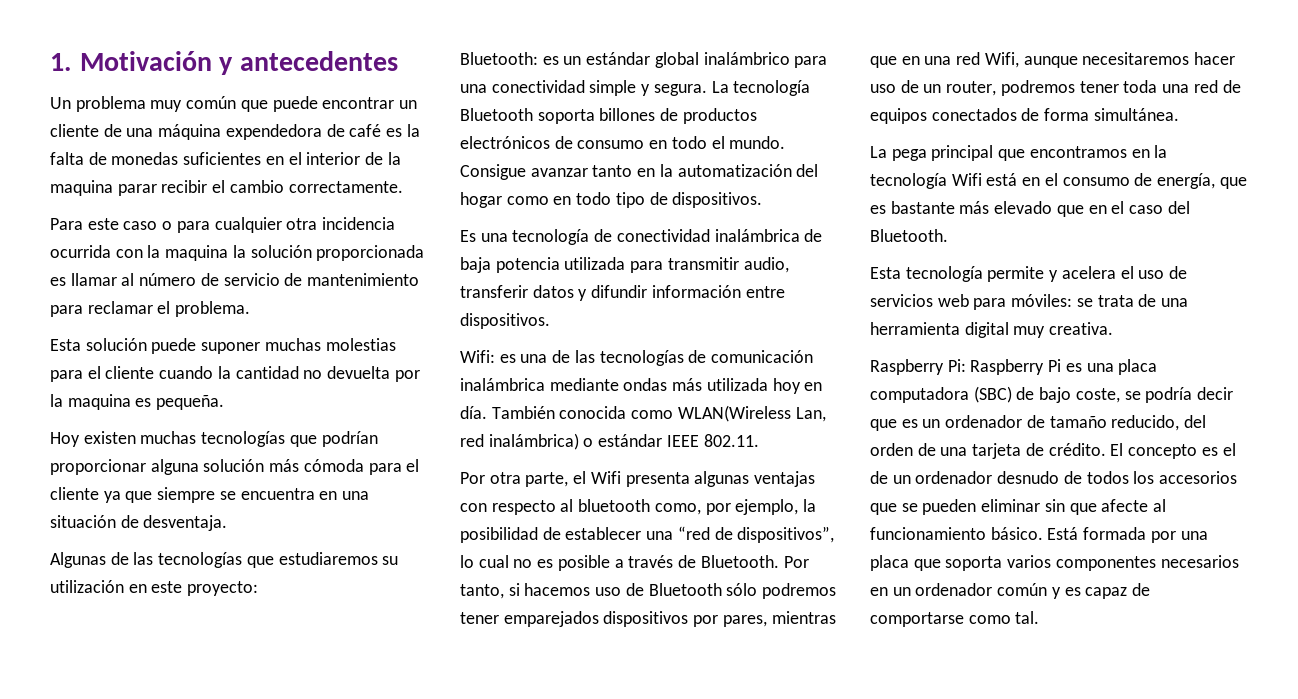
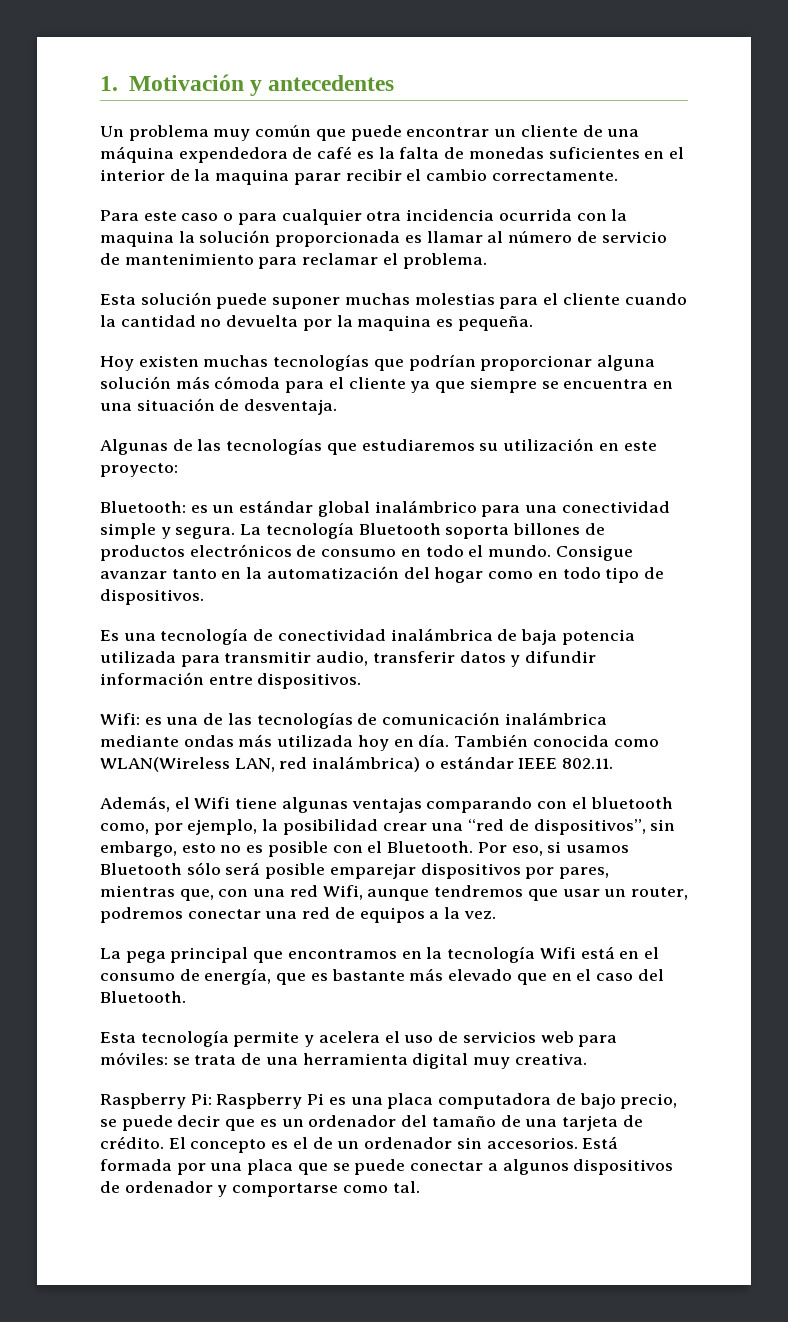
[795,407,826,422] Lan, -> [234,758,275,772] LAN,
[460,472,569,487] Por otra parte, -> [100,796,170,812] Además,
[625,472,690,487] presenta -> [235,797,278,809] tiene
[460,499,574,515] con respecto al -> [426,797,587,813] comparando con el
[542,527,642,540] de establecer -> [382,823,427,831] crear
[460,555,809,571] [460,583,837,599] [460,611,599,627] lo cual no es posible a través de Bluetooth. Por tanto, si hacemos uso de Bluetooth sólo podremos tener emparejados -> [650,819,676,831] [100,841,629,857] [100,862,416,879] sin embargo, esto no es posible con el Bluetooth. Por eso, si usamos Bluetooth sólo será posible emparejar
[870,56,920,68] que en -> [179,889,249,901] que, con
[1082,52,1236,65] [870,80,919,93] necesitaremos hacer uso de -> [434,885,600,901] tendremos que usar
[1079,80,1158,93] tener toda -> [187,909,261,919] conectar
[931,108,1179,121] conectados de forma simultánea. -> [429,907,496,919] a la vez.
[973,386,1012,403] (SBC) -> (552, 1101) none
[1075,387,1193,403] coste, se podría -> [620,1093,678,1109] [100,1115,173,1131] precio, se puede
[1026,415,1207,431] [870,443,913,456] de tamaño reducido, del orden -> [401,1115,496,1127] del tamaño
[997,471,1238,484] [870,499,1167,515] [870,527,1043,540] desnudo de todos los accesorios que se pueden eliminar sin que afecte al funcionamiento básico. -> [456,1137,578,1149] sin accesorios.
[945,555,1239,571] [870,583,1151,599] soporta varios componentes necesarios en un ordenador común y es capaz de -> [332,1159,674,1175] [100,1181,228,1197] se puede conectar a algunos dispositivos de ordenador y

